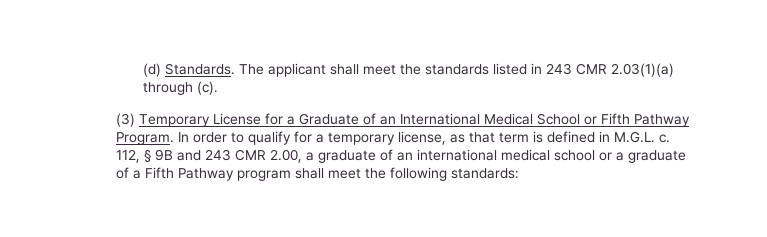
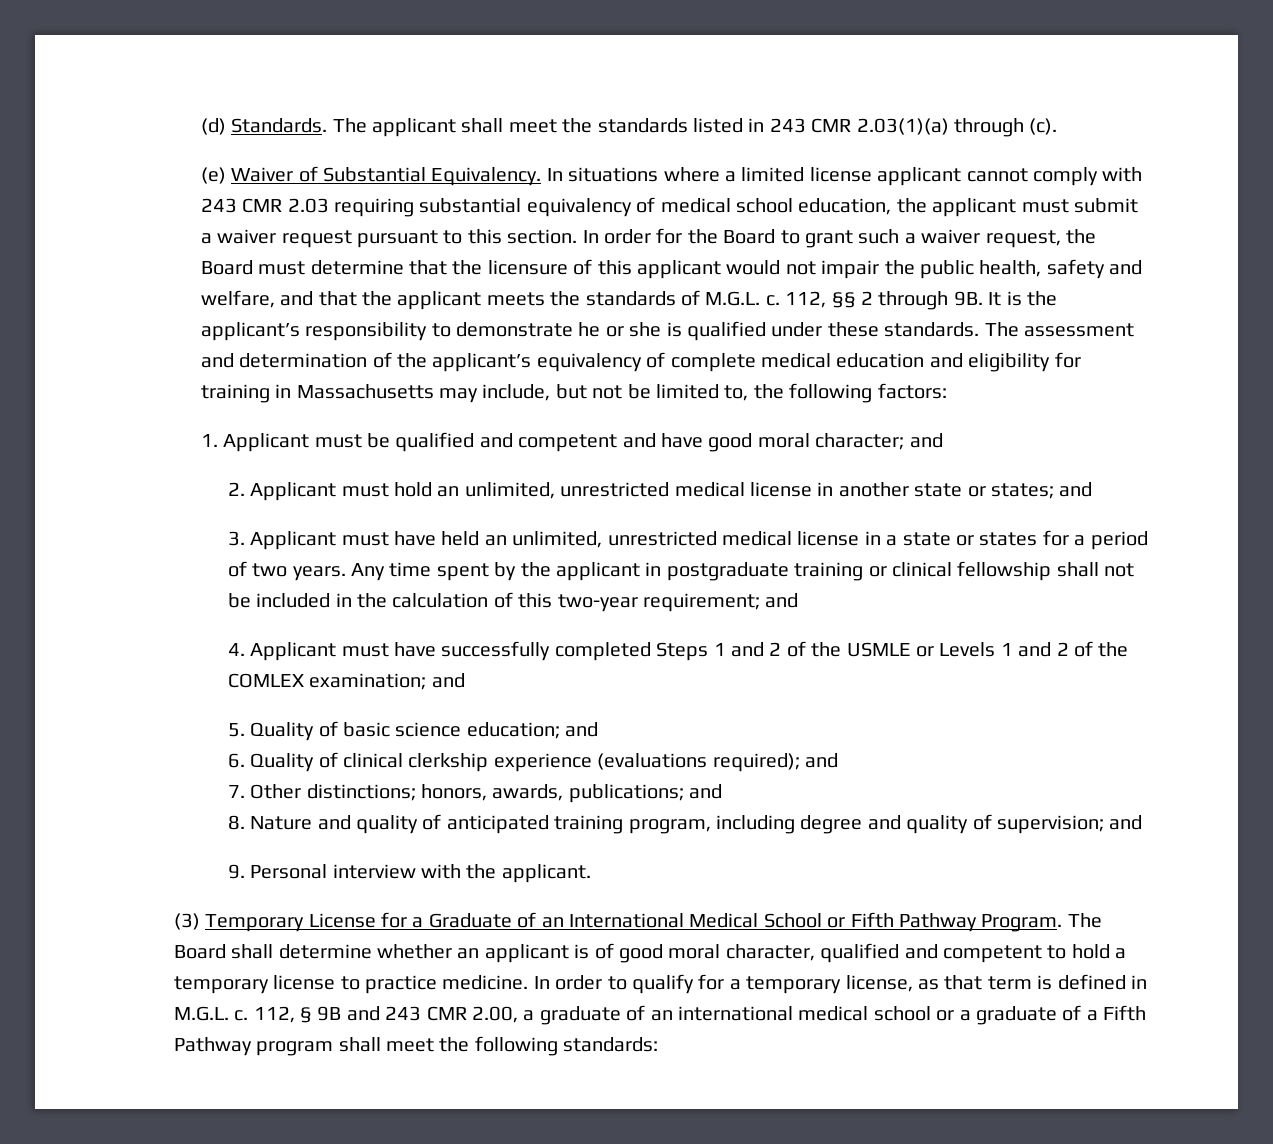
(218, 88) none -> [200,166,1143,186] [200,197,1139,217] [200,228,1097,248] [200,259,1143,279] [200,290,1058,310] [200,321,1135,341] [200,352,1081,372] [200,383,947,403] [200,432,943,452] [227,482,1093,501] [227,530,1148,550] [227,561,1135,581] [227,592,799,612] [227,641,1129,661] [227,673,465,690] [227,721,599,741] [227,752,838,772] [227,784,723,803] [227,814,1143,834] [227,864,591,883] // (e) Waiver of Substantial Equivalency. In situations where a limited license applicant cannot comply with 243 CMR 2.03 requiring substantial equivalency of medical school education, the applicant must submit a waiver request pursuant to this section. In order for the Board to grant such a waiver request, the Board must determine that the licensure of this applicant would not impair the public health, safety and welfare, and that the applicant meets the standards of M.G.L. c. 112, §§ 2 through 9B. It is the applicant’s responsibility to demonstrate he or she is qualified under these standards. The assessment and determination of the applicant’s equivalency of complete medical education and eligibility for training in Massachusetts may include, but not be limited to, the following factors: // 1. Applicant must be qualified and competent and have good moral character; and // 2. Applicant must hold an unlimited, unrestricted medical license in another state or states; and // 3. Applicant must have held an unlimited, unrestricted medical license in a state or states for a period of two years. Any time spent by the applicant in postgraduate training or clinical fellowship shall not be included in the calculation of this two-year requirement; and // 4. Applicant must have successfully completed Steps 1 and 2 of the USMLE or Levels 1 and 2 of the COMLEX examination; and // 5. Quality of basic science education; and // 6. Quality of clinical clerkship experience (evaluations required); and // 7. Other distinctions; honors, awards, publications; and // 8. Nature and quality of anticipated training program, including degree and quality of supervision; and // 9. Personal interview with the applicant.
(174, 138) none -> [1067,913,1102,928] [173,943,1127,963] [173,975,529,994] The Board shall determine whether an applicant is of good moral character, qualified and competent to hold a temporary license to practice medicine.

